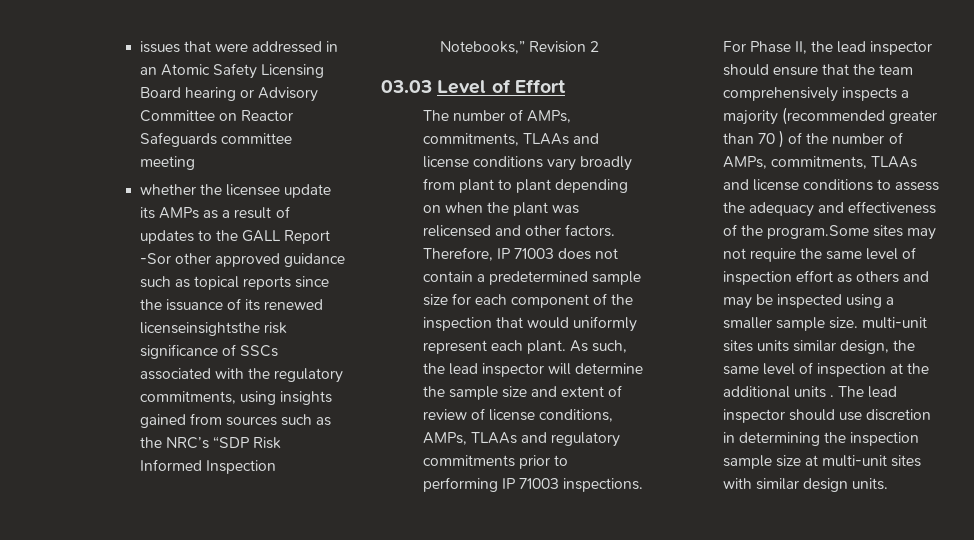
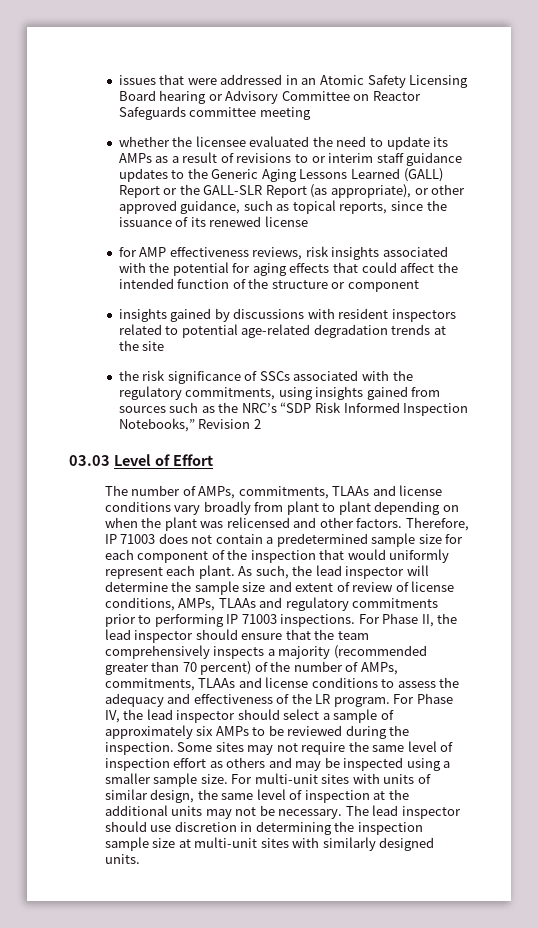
(280, 190) none -> [249,136,383,147] evaluated the need to
[139,230,331,244] [139,253,171,264] updates to the GALL Report -Sor -> [236,152,463,166] [118,168,443,182] [118,184,429,198] revisions to or interim staff guidance updates to the Generic Aging Lessons Learned (GALL) Report or the GALL-SLR Report (as appropriate), or
[284,253,346,267] guidance -> [180,200,241,214] guidance,
[243,276,292,290] reports -> [339,202,388,214] reports,
[139,322,260,336] licenseinsightsthe -> [264,216,308,227] [118,246,448,260] [118,262,458,276] [118,278,419,292] [118,308,456,322] [118,324,446,338] [118,340,165,351] [118,370,139,381] license // for AMP effectiveness reviews, risk insights associated with the potential for aging effects that could affect the intended function of the structure or component // insights gained by discussions with resident inspectors related to potential age-related degradation trends at the site // the
[778,130,784,148] ) -> [200,661,252,675] percent)
[766,225,869,239] program.Some -> [315,693,453,707] [104,709,394,723] [104,725,410,739] [104,742,213,755] LR program. For Phase IV, the lead inspector should select a sample of approximately six AMPs to be reviewed during the inspection. Some
[862,317,928,329] [722,340,789,352] multi-unit sites units -> [231,773,431,784] For multi-unit sites with units of
[829,395,834,397] . -> [205,805,343,819] may not be necessary.
[755,478,848,492] similar design -> [322,837,435,851] similarly designed

